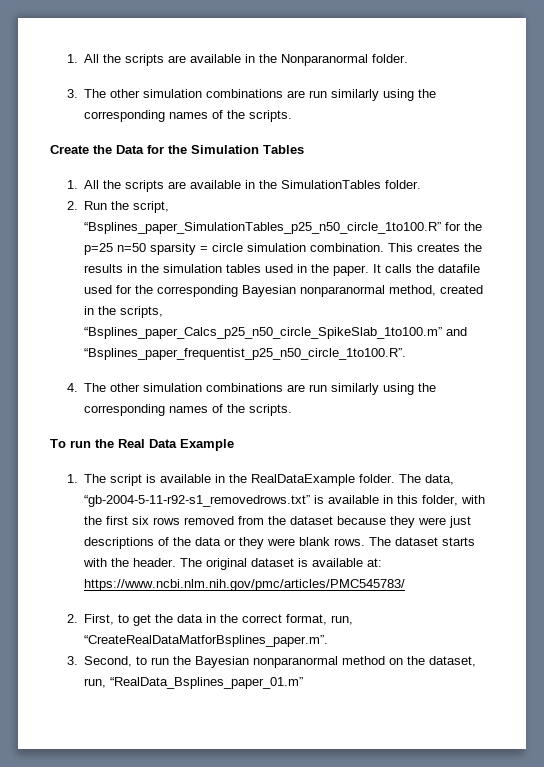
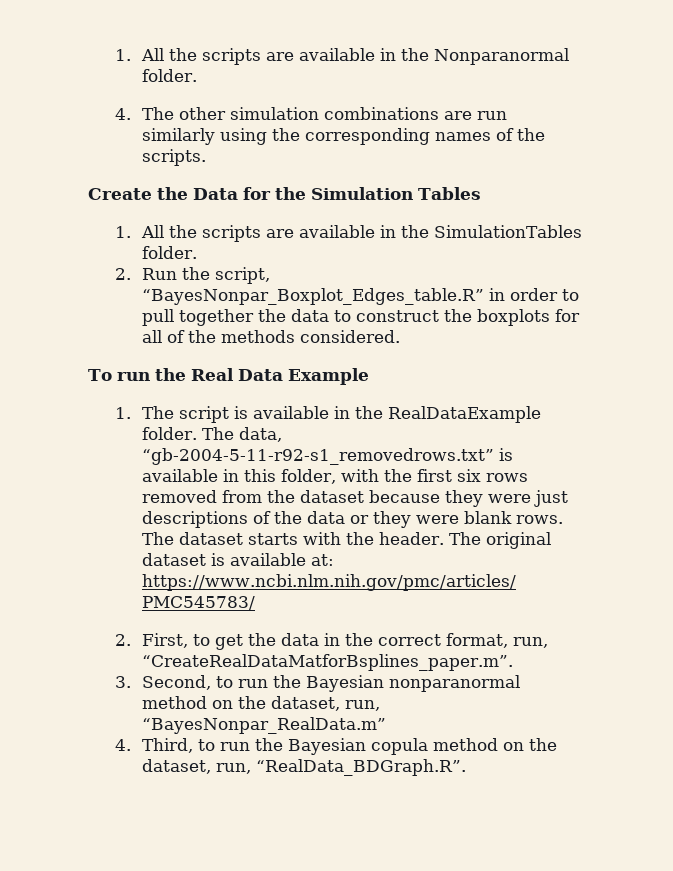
[66,89,78,98] 3. -> [115,108,132,120] 4.
[84,222,483,234] [84,243,483,255] [84,264,481,276] [84,285,484,297] [84,306,164,318] [84,327,468,339] [84,348,407,360] [66,383,437,395] [84,404,293,416] “Bsplines_paper_SimulationTables_p25_n50_circle_1to100.R” for the p=25 n=50 sparsity = circle simulation combination. This creates the results in the simulation tables used in the paper. It calls the datafile used for the corresponding Bayesian nonparanormal method, created in the scripts, “Bsplines_paper_Calcs_p25_n50_circle_SpikeSlab_1to100.m” and “Bsplines_paper_frequentist_p25_n50_circle_1to100.R”. // 4. The other simulation combinations are run similarly using the corresponding names of the scripts. -> [142,288,580,305] [142,309,581,326] [142,330,401,343] “BayesNonpar_Boxplot_Edges_table.R” in order to pull together the data to construct the boxplots for all of the methods considered.
[110,677,304,689] “RealData_Bsplines_paper_01.m” -> [142,717,387,734] [115,738,558,755] [142,759,467,776] “BayesNonpar_RealData.m” // 4. Third, to run the Bayesian copula method on the dataset, run, “RealData_BDGraph.R”.

